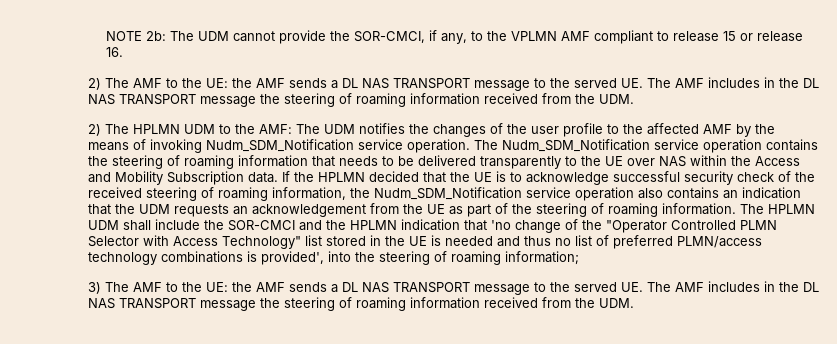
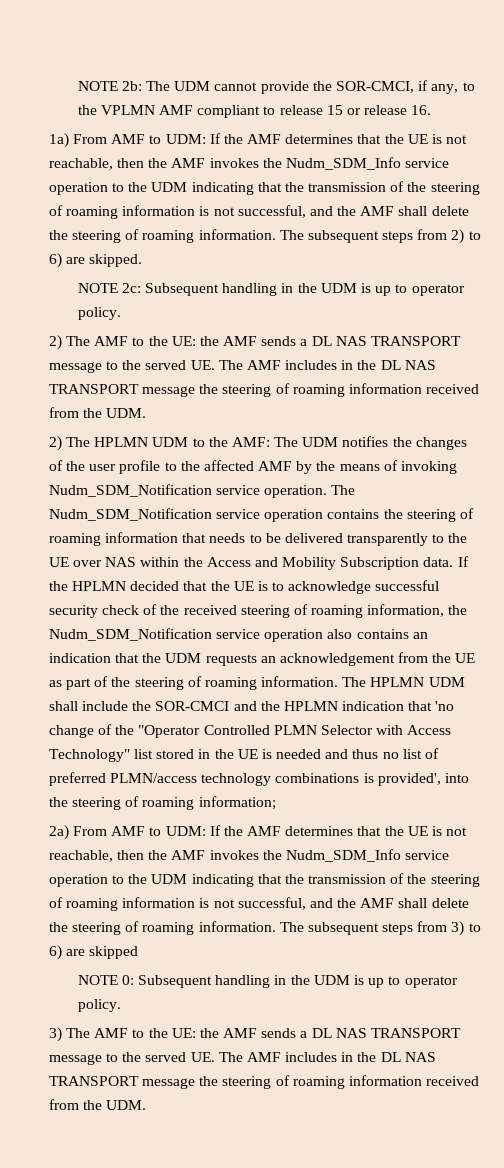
(124, 52) none -> [48,133,468,148] [48,157,450,170] [48,181,480,195] [48,205,469,219] [48,229,481,244] [48,253,143,268] [77,283,465,296] [77,307,121,320] // 1a) From AMF to UDM: If the AMF determines that the UE is not reachable, then the AMF invokes the Nudm_SDM_Info service operation to the UDM indicating that the transmission of the steering of roaming information is not successful, and the AMF shall delete the steering of roaming information. The subsequent steps from 2) to 6) are skipped. // NOTE 2c: Subsequent handling in the UDM is up to operator policy.
(580, 258) none -> [48,825,468,840] [48,849,450,862] [48,873,480,887] [48,897,469,911] [48,921,481,936] [48,945,139,960] [77,975,458,988] [77,999,121,1012] // 2a) From AMF to UDM: If the AMF determines that the UE is not reachable, then the AMF invokes the Nudm_SDM_Info service operation to the UDM indicating that the transmission of the steering of roaming information is not successful, and the AMF shall delete the steering of roaming information. The subsequent steps from 3) to 6) are skipped // NOTE 0: Subsequent handling in the UDM is up to operator policy.

